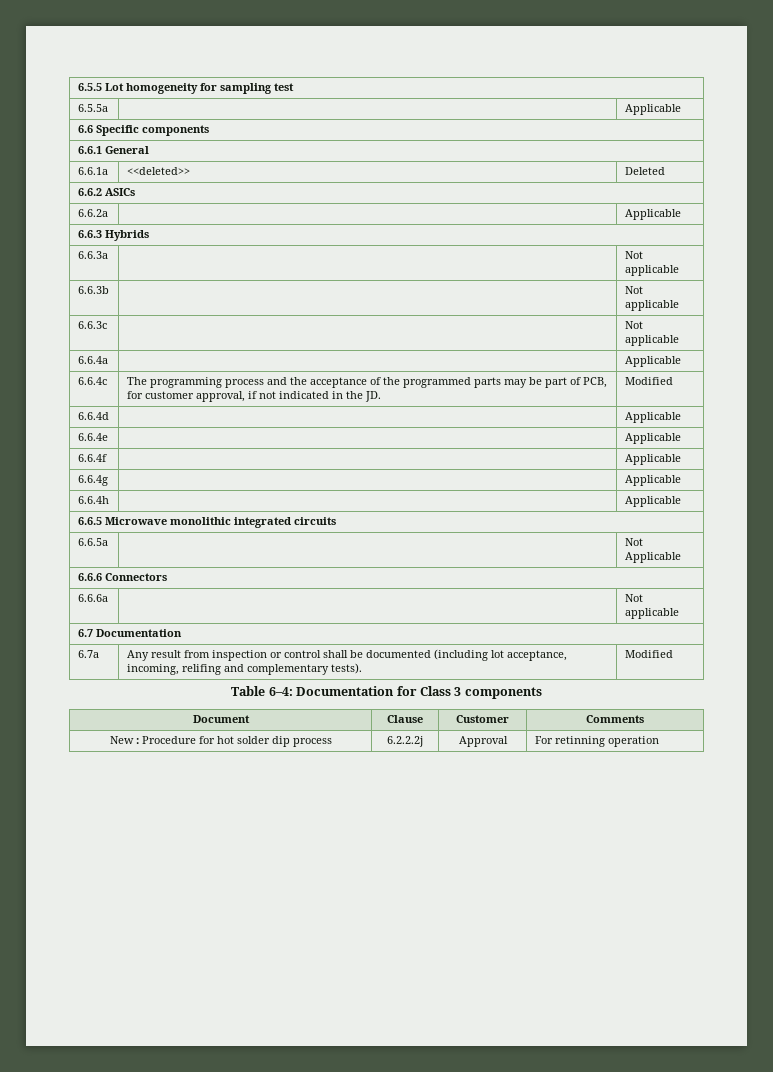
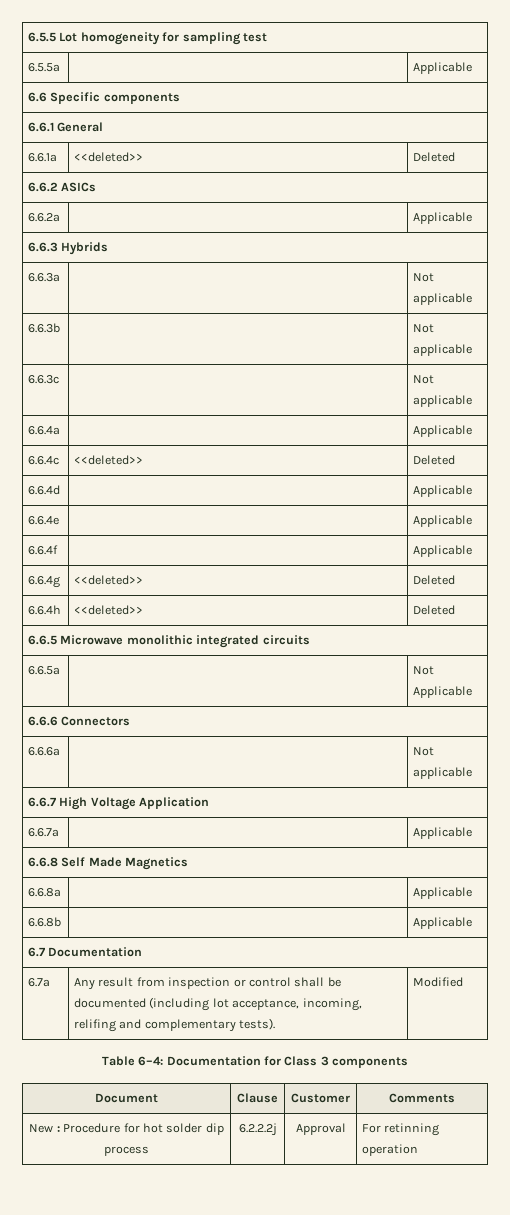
[126,377,607,388] [126,391,381,402] [624,377,673,385] The programming process and the acceptance of the programmed parts may be part of PCB, for customer approval, if not indicated in the JD. | Modified -> [74,455,144,465] [413,455,456,465] <<deleted>> | Deleted
[624,475,681,486] | Applicable -> [74,575,144,585] [413,575,456,585] <<deleted>> | Deleted
[624,496,681,507] | Applicable -> [74,605,144,615] [413,605,456,615] <<deleted>> | Deleted
(679, 613) none -> [28,797,210,810] [28,828,60,837] [413,827,473,839] [28,857,189,870] [28,888,62,897] [413,887,473,899] [28,917,62,927] [413,917,473,929] // 6.6.7 High Voltage Application // 6.6.7a | | Applicable // 6.6.8 Self Made Magnetics // 6.6.8a | | Applicable // 6.6.8b | | Applicable

